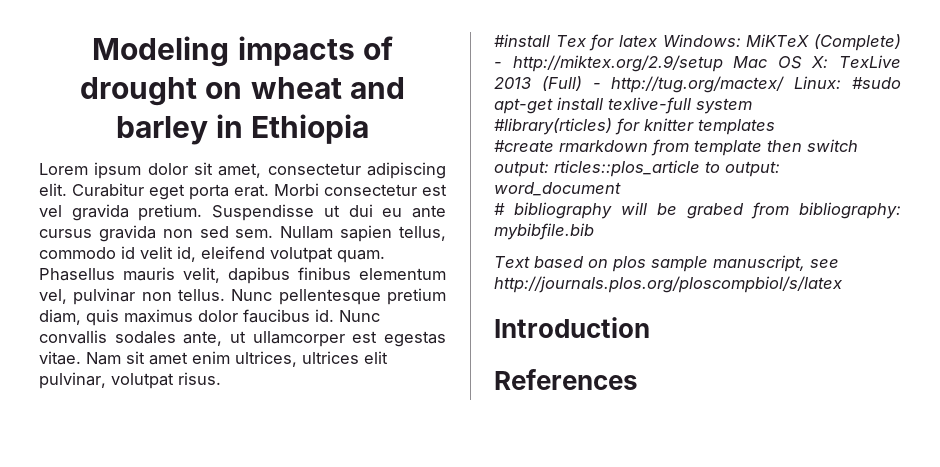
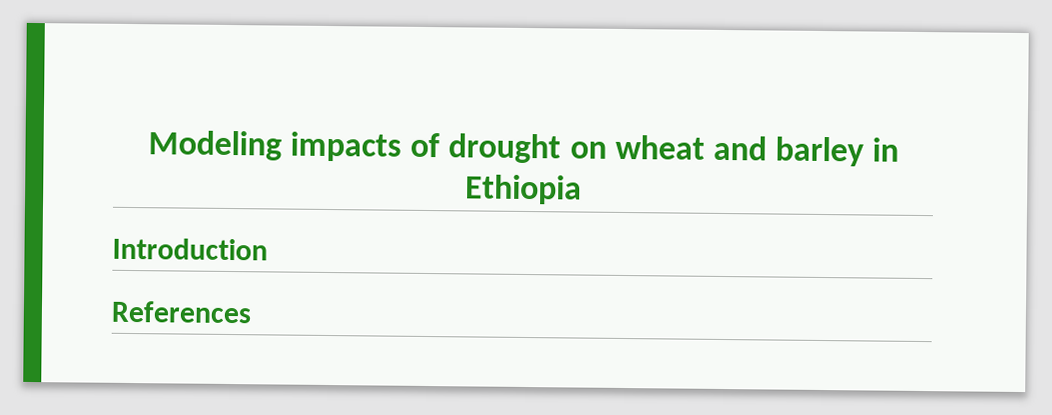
[39,162,447,179] [39,183,447,200] [39,204,447,221] [39,225,446,242] [39,246,385,263] [39,267,446,284] [39,288,447,305] [39,309,380,326] [39,330,446,347] [39,351,388,367] [39,372,221,389] [494,34,901,51] [494,55,901,72] [494,76,901,93] [494,97,752,114] [494,118,775,135] [494,139,858,156] [494,160,780,177] [494,182,621,196] [494,202,901,219] [494,223,594,240] [494,255,839,272] [494,276,843,293] // Lorem ipsum dolor sit amet, consectetur adipiscing elit. Curabitur eget porta erat. Morbi consectetur est vel gravida pretium. Suspendisse ut dui eu ante cursus gravida non sed sem. Nullam sapien tellus, commodo id velit id, eleifend volutpat quam. Phasellus mauris velit, dapibus finibus elementum vel, pulvinar non tellus. Nunc pellentesque pretium diam, quis maximus dolor faucibus id. Nunc convallis sodales ante, ut ullamcorper est egestas vitae. Nam sit amet enim ultrices, ultrices elit pulvinar, volutpat risus. // #install Tex for latex Windows: MiKTeX (Complete) - http://miktex.org/2.9/setup Mac OS X: TexLive 2013 (Full) - http://tug.org/mactex/ Linux: #sudo apt-get install texlive-full system // #library(rticles) for knitter templates // #create rmarkdown from template then switch output: rticles::plos_article to output: word_document // # bibliography will be grabed from bibliography: mybibfile.bib // Text based on plos sample manuscript, see http://journals.plos.org/ploscompbiol/s/latex -> (582, 189) none

